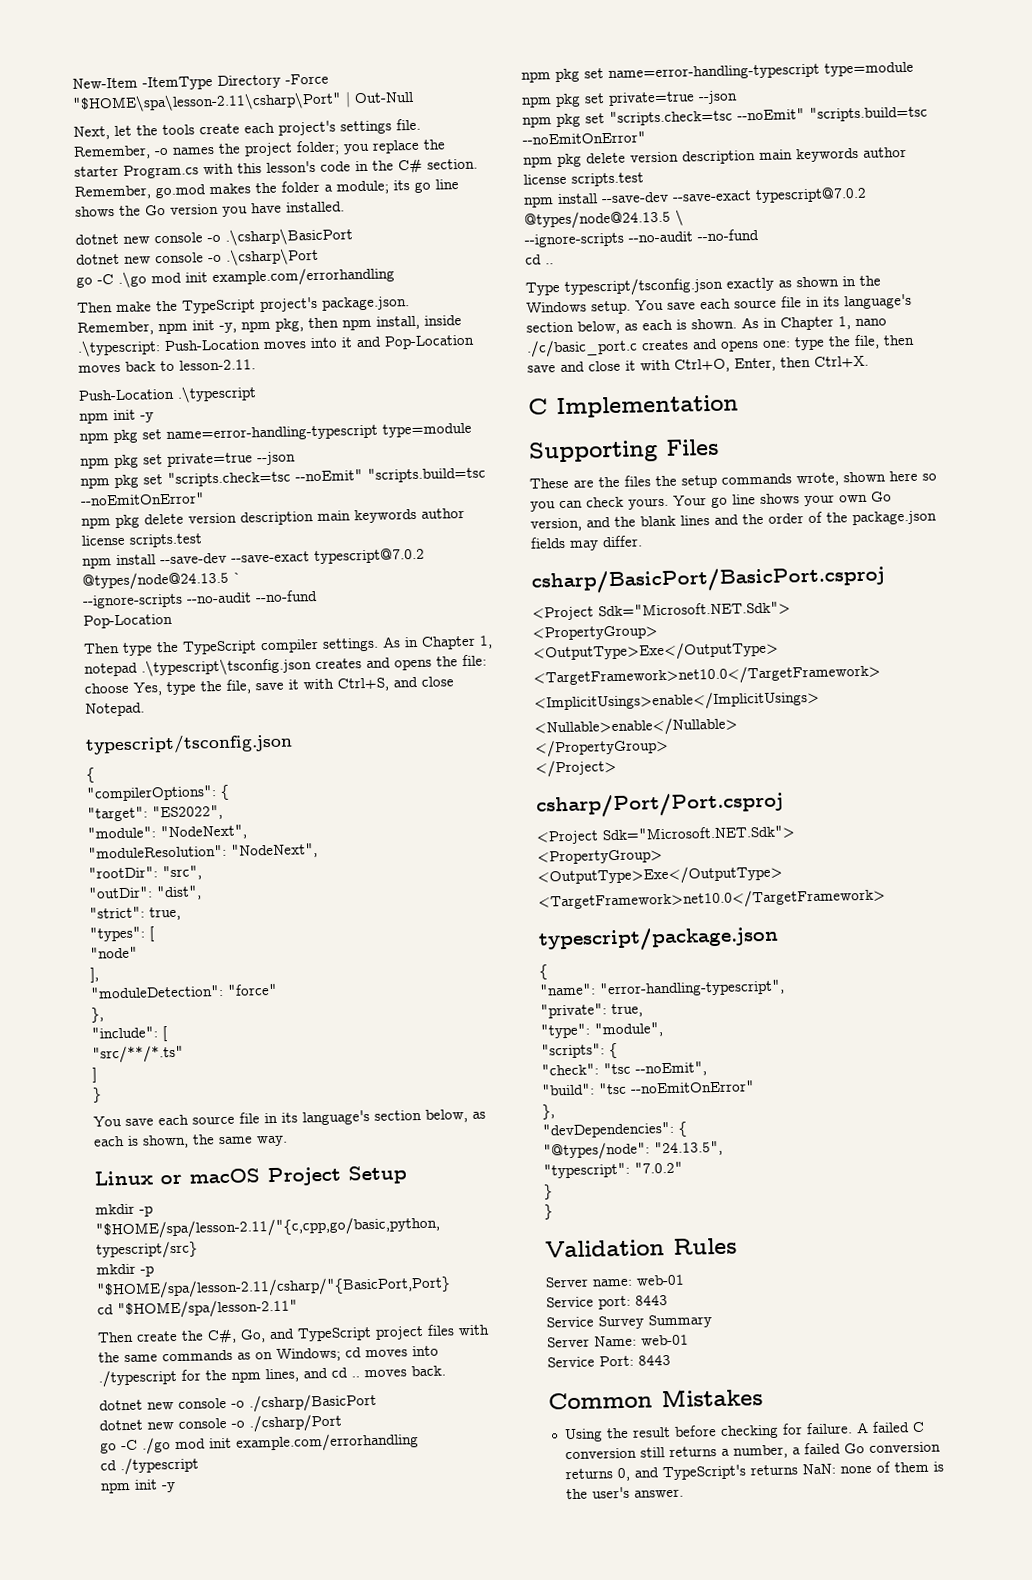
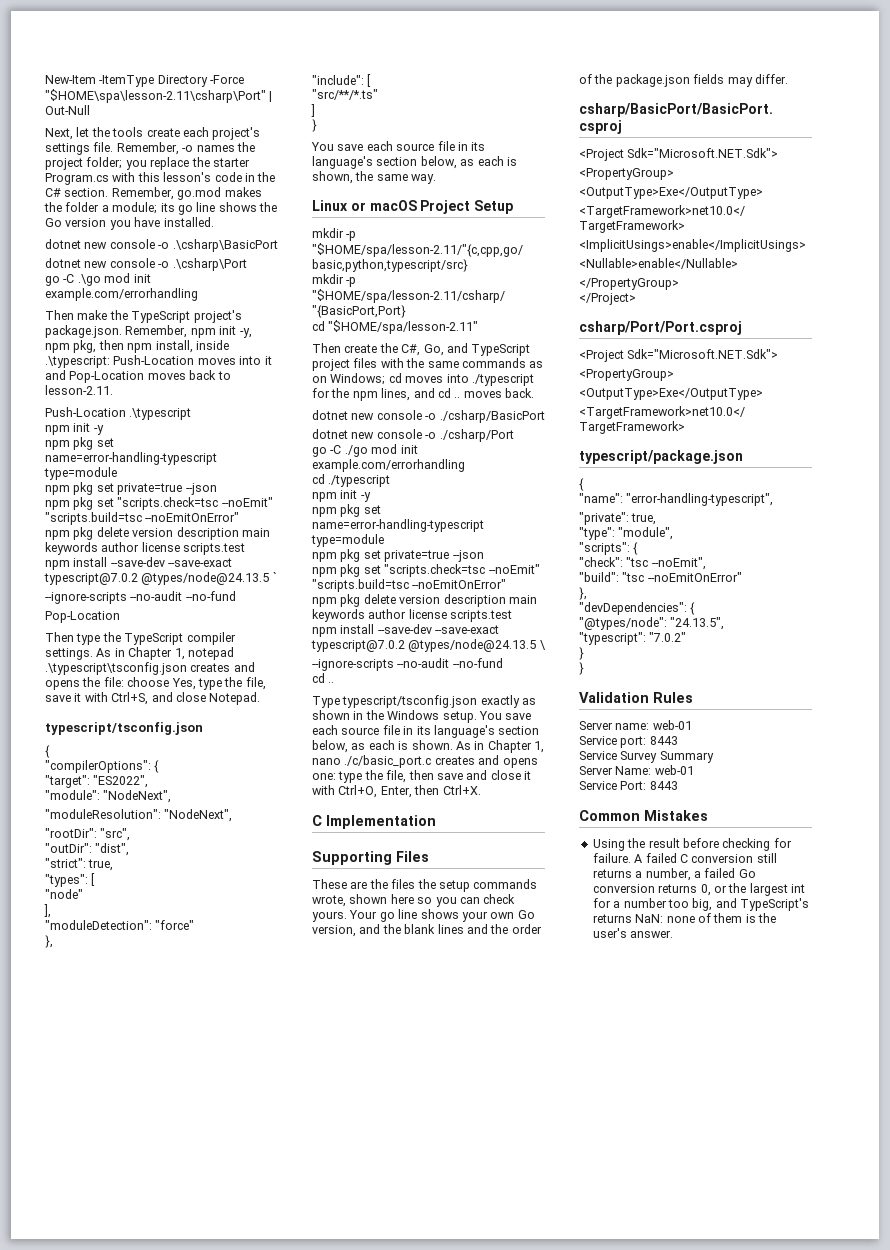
(631, 1474) none -> [713,883,805,896] [592,898,713,911] or the largest int for a number too big,

